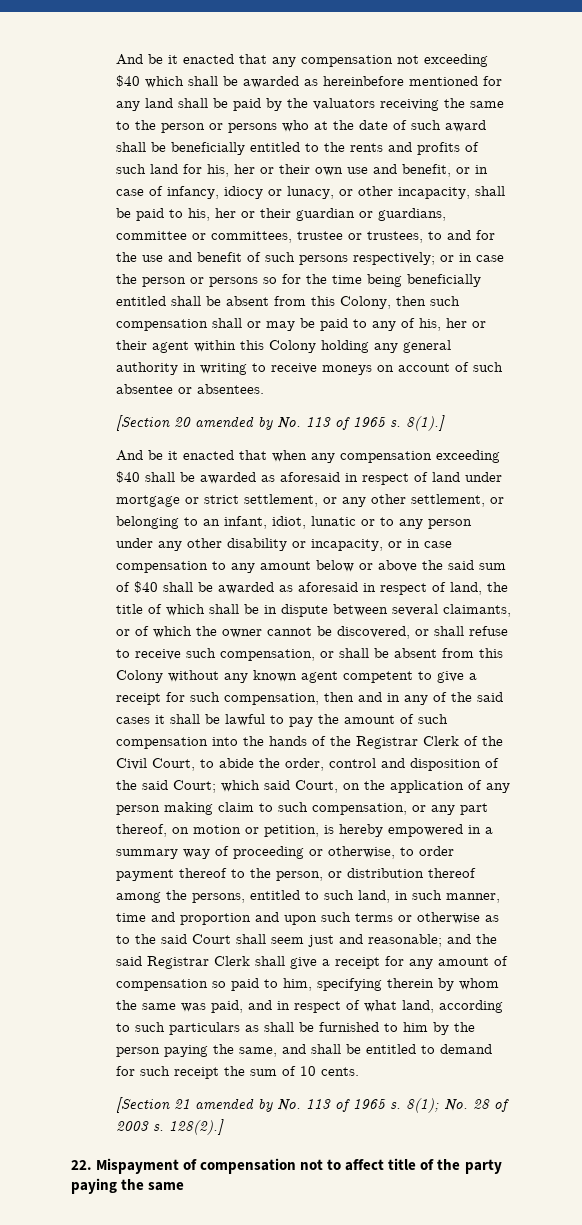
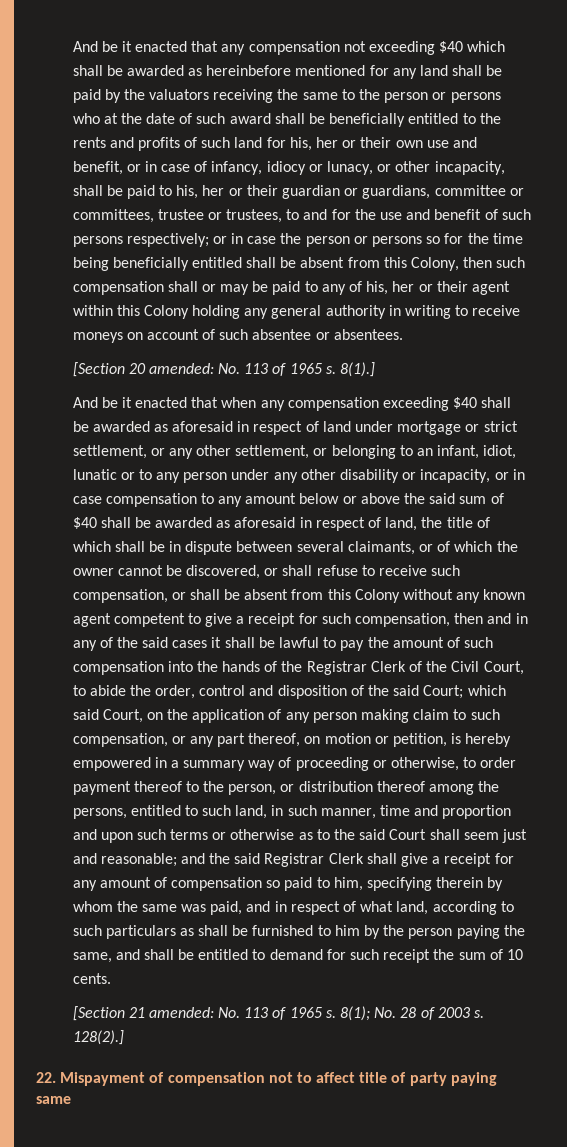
[194,416,273,430] amended by -> [148,363,214,374] amended:
[194,1098,273,1112] amended by -> [148,1007,214,1018] amended:
[437,1159,461,1170] the -> (407, 1077) none
[121,1179,145,1190] the -> (497, 1079) none

